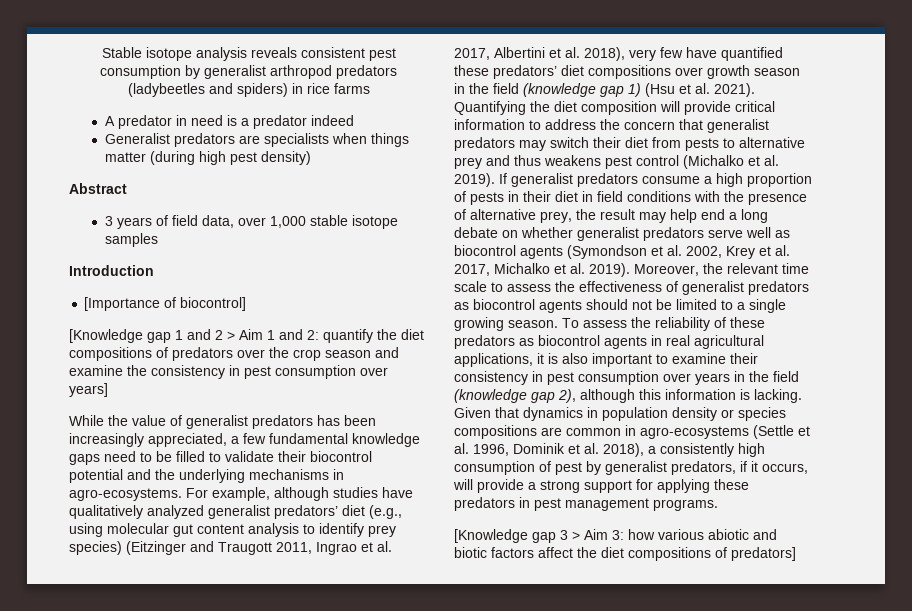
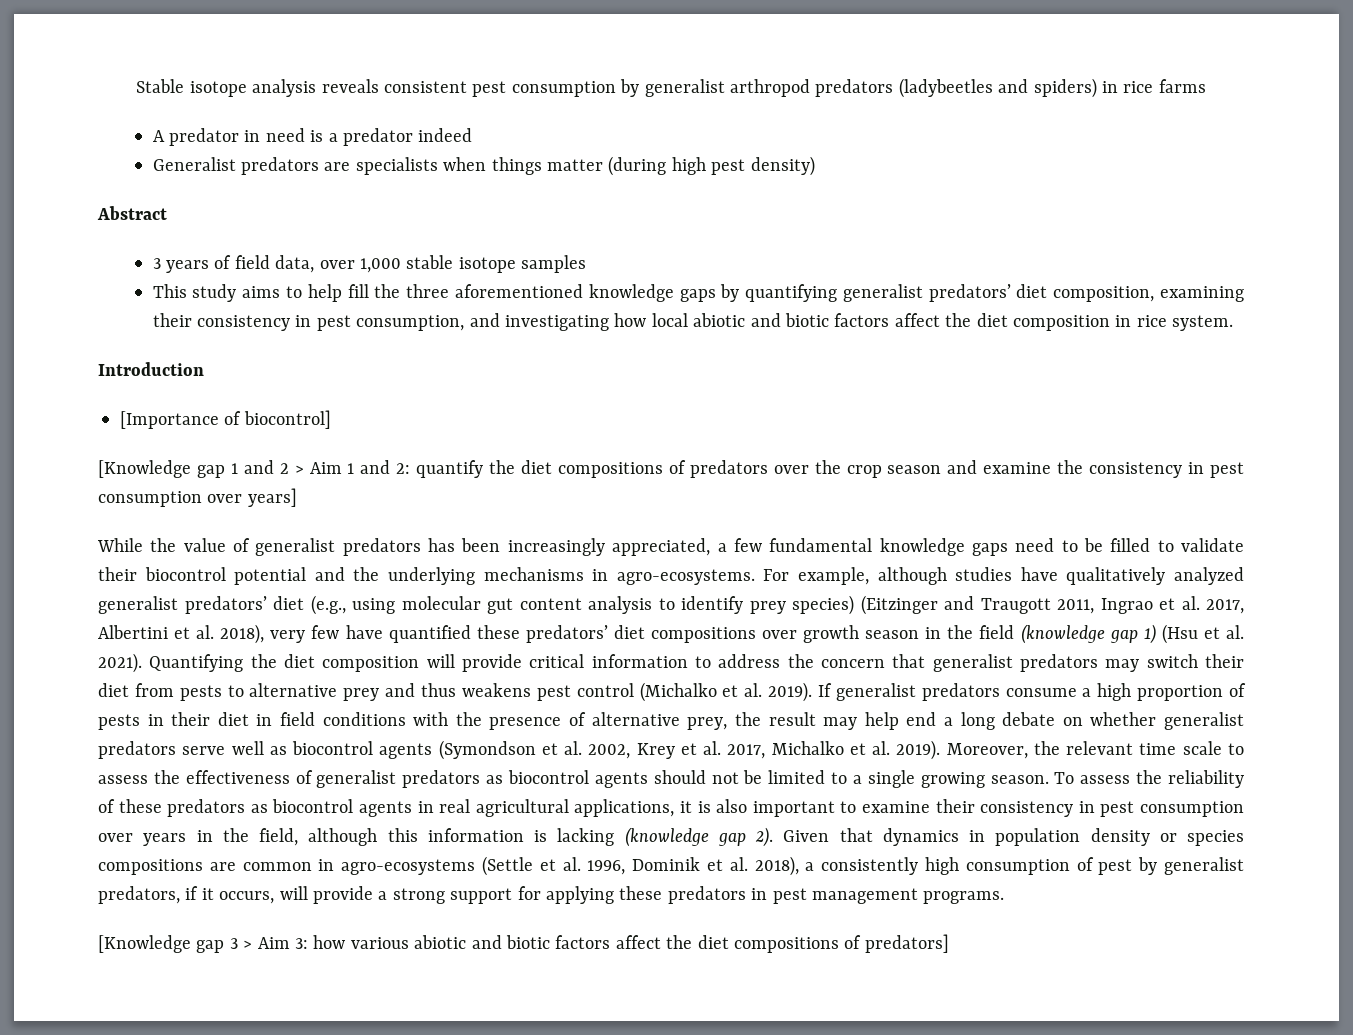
(158, 240) none -> [152,284,1244,302] [152,313,1234,331] // This study aims to help fill the three aforementioned knowledge gaps by quantifying generalist predators’ diet composition, examining their consistency in pest consumption, and investigating how local abiotic and biotic factors affect the diet composition in rice system.
[773,371,799,382] [454,389,802,403] field (knowledge gap 2), although this information is lacking. -> [259,827,773,847] field, although this information is lacking (knowledge gap 2).

